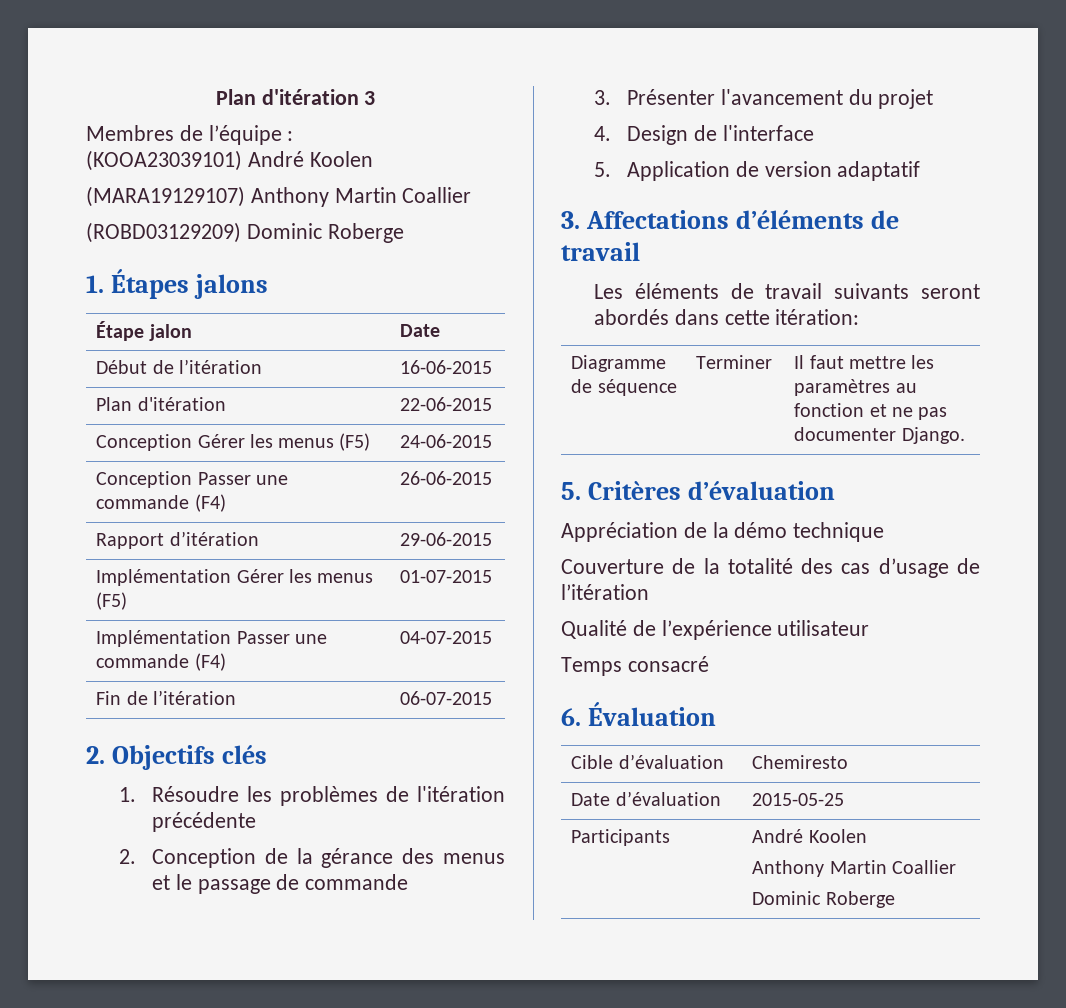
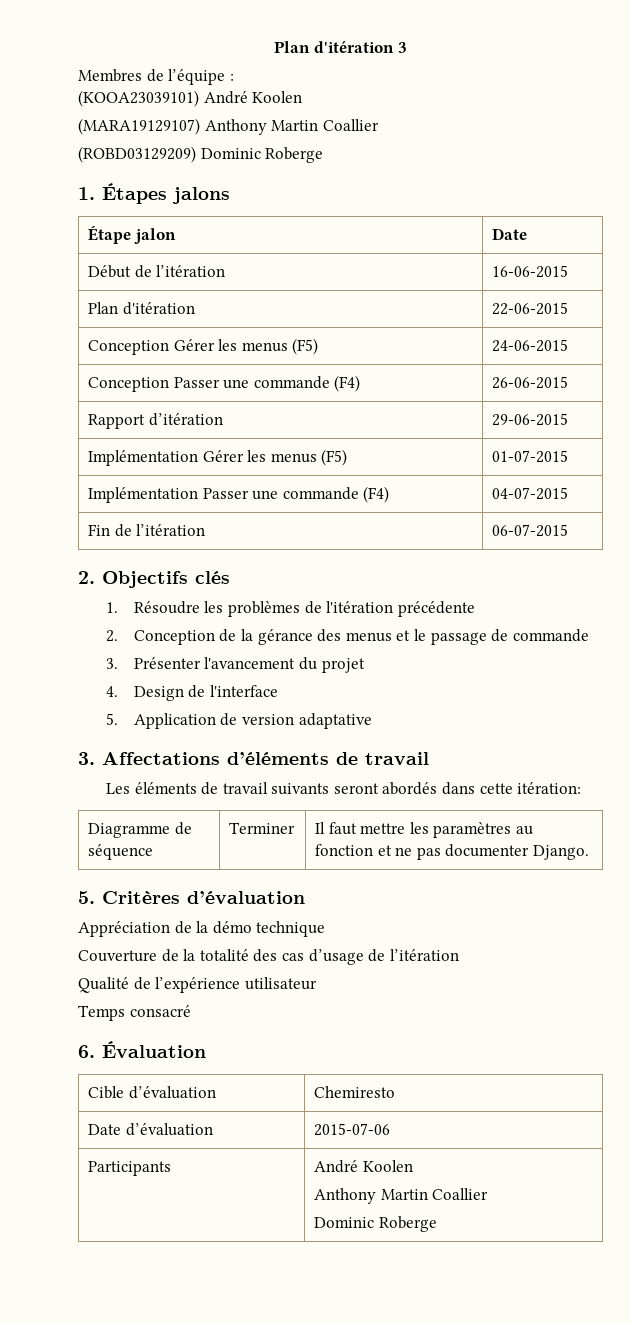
[837,161,921,181] adaptatif -> [298,713,372,729] adaptative
[752,793,845,806] 2015-05-25 -> [314,1123,391,1136] 2015-07-06

